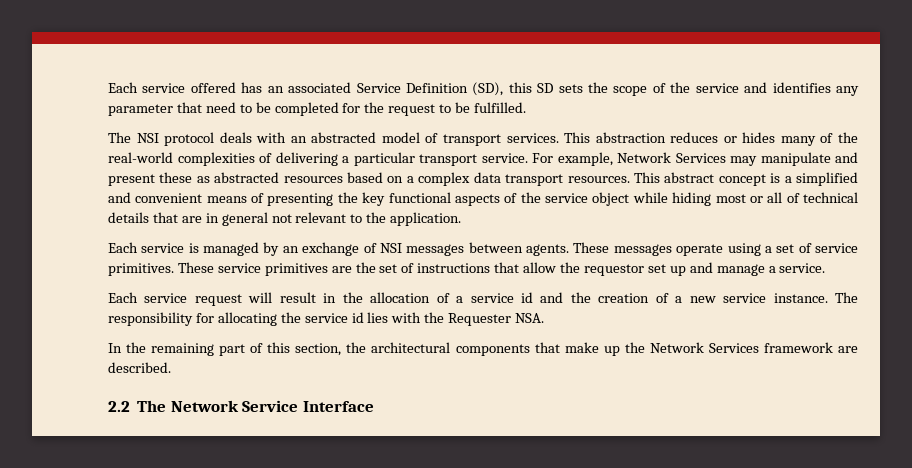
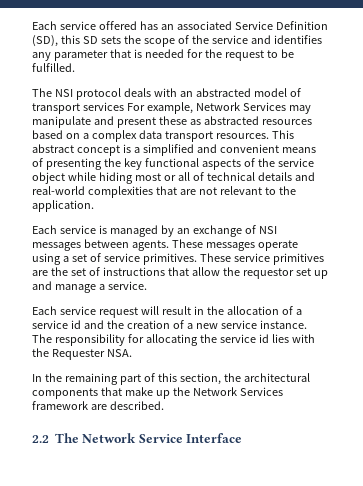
[205,102,339,116] need to be completed -> [133,49,184,58] is needed
[506,132,858,146] [108,152,528,166] services. This abstraction reduces or hides many of the real-world complexities of delivering a particular transport service. -> [82,102,124,111] services
[152,212,268,226] that are in general -> [294,172,315,181] [32,186,196,198] and real-world complexities that are

